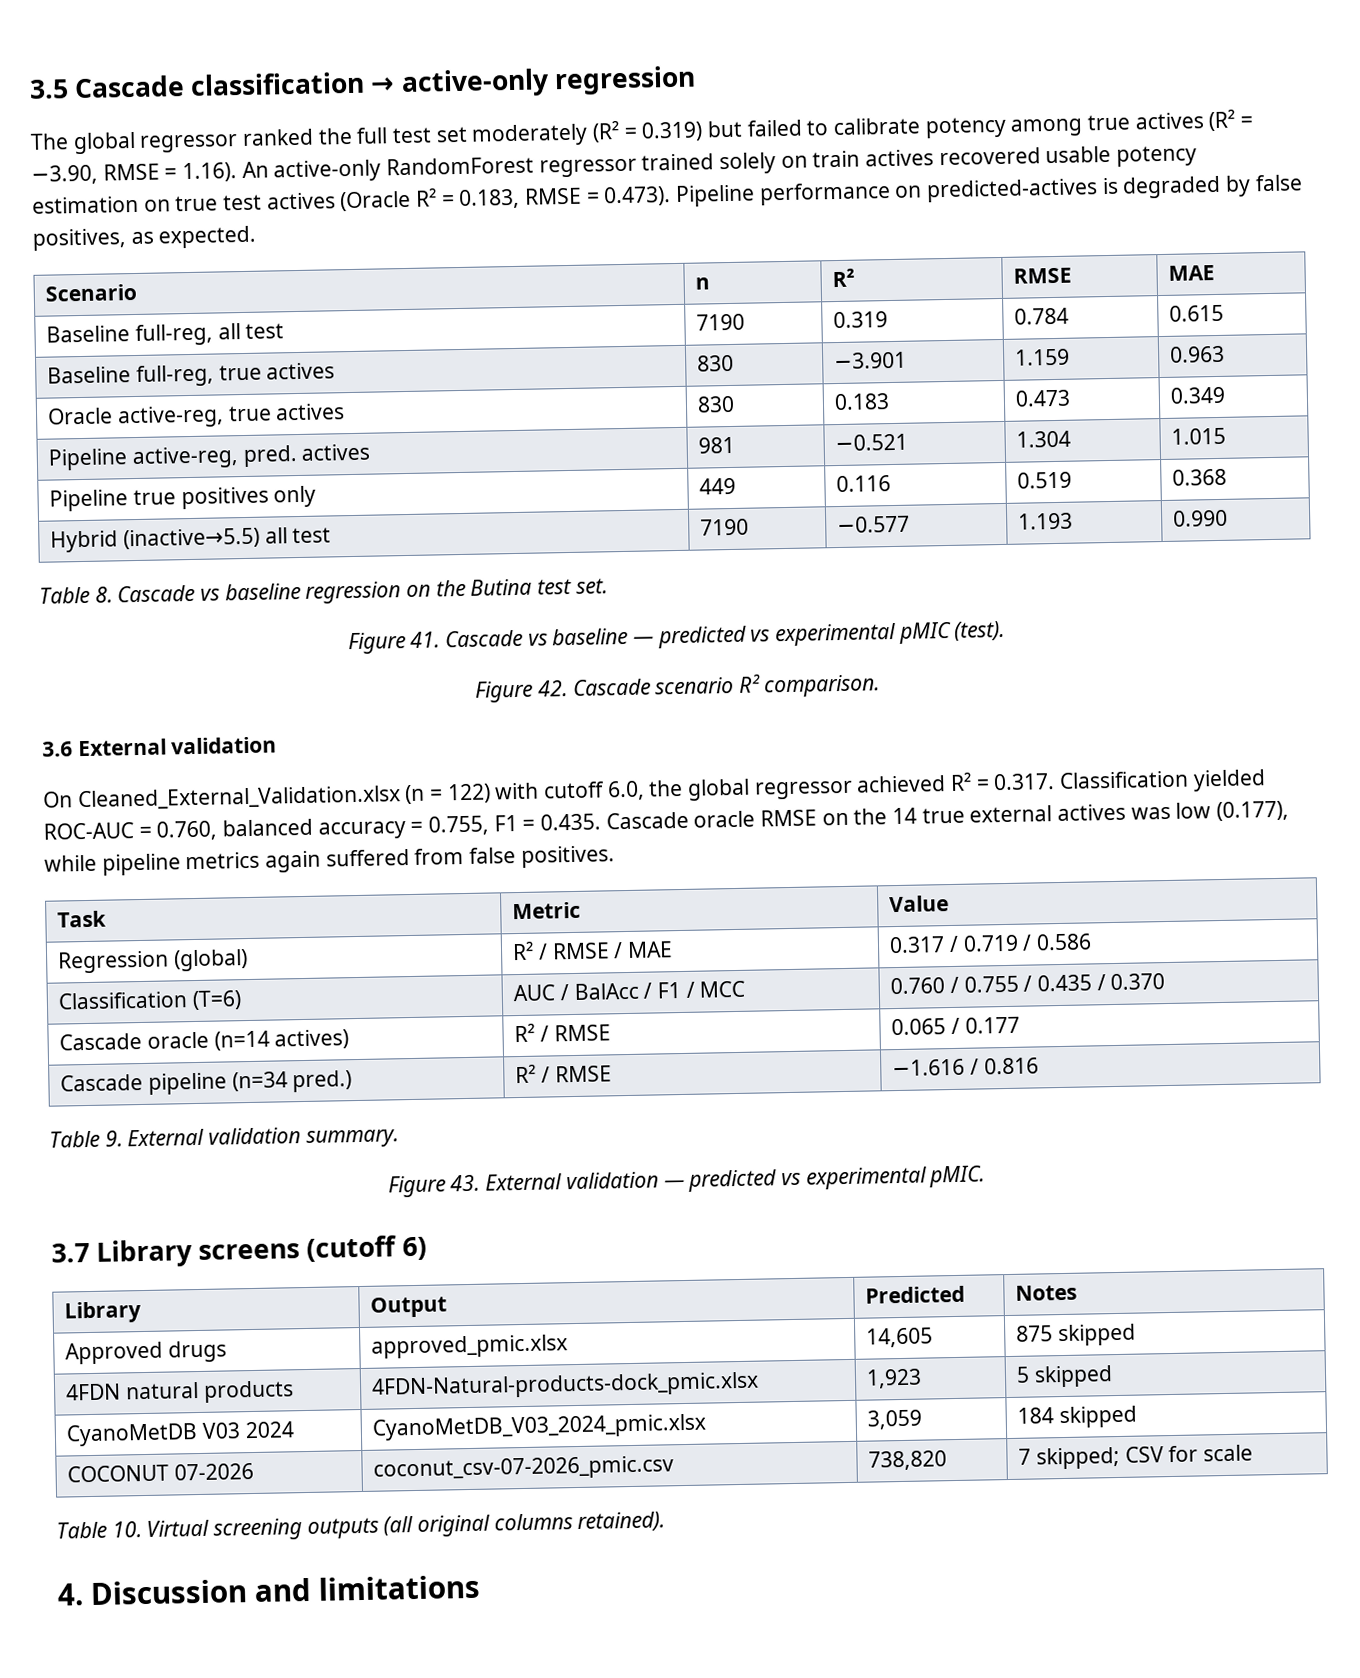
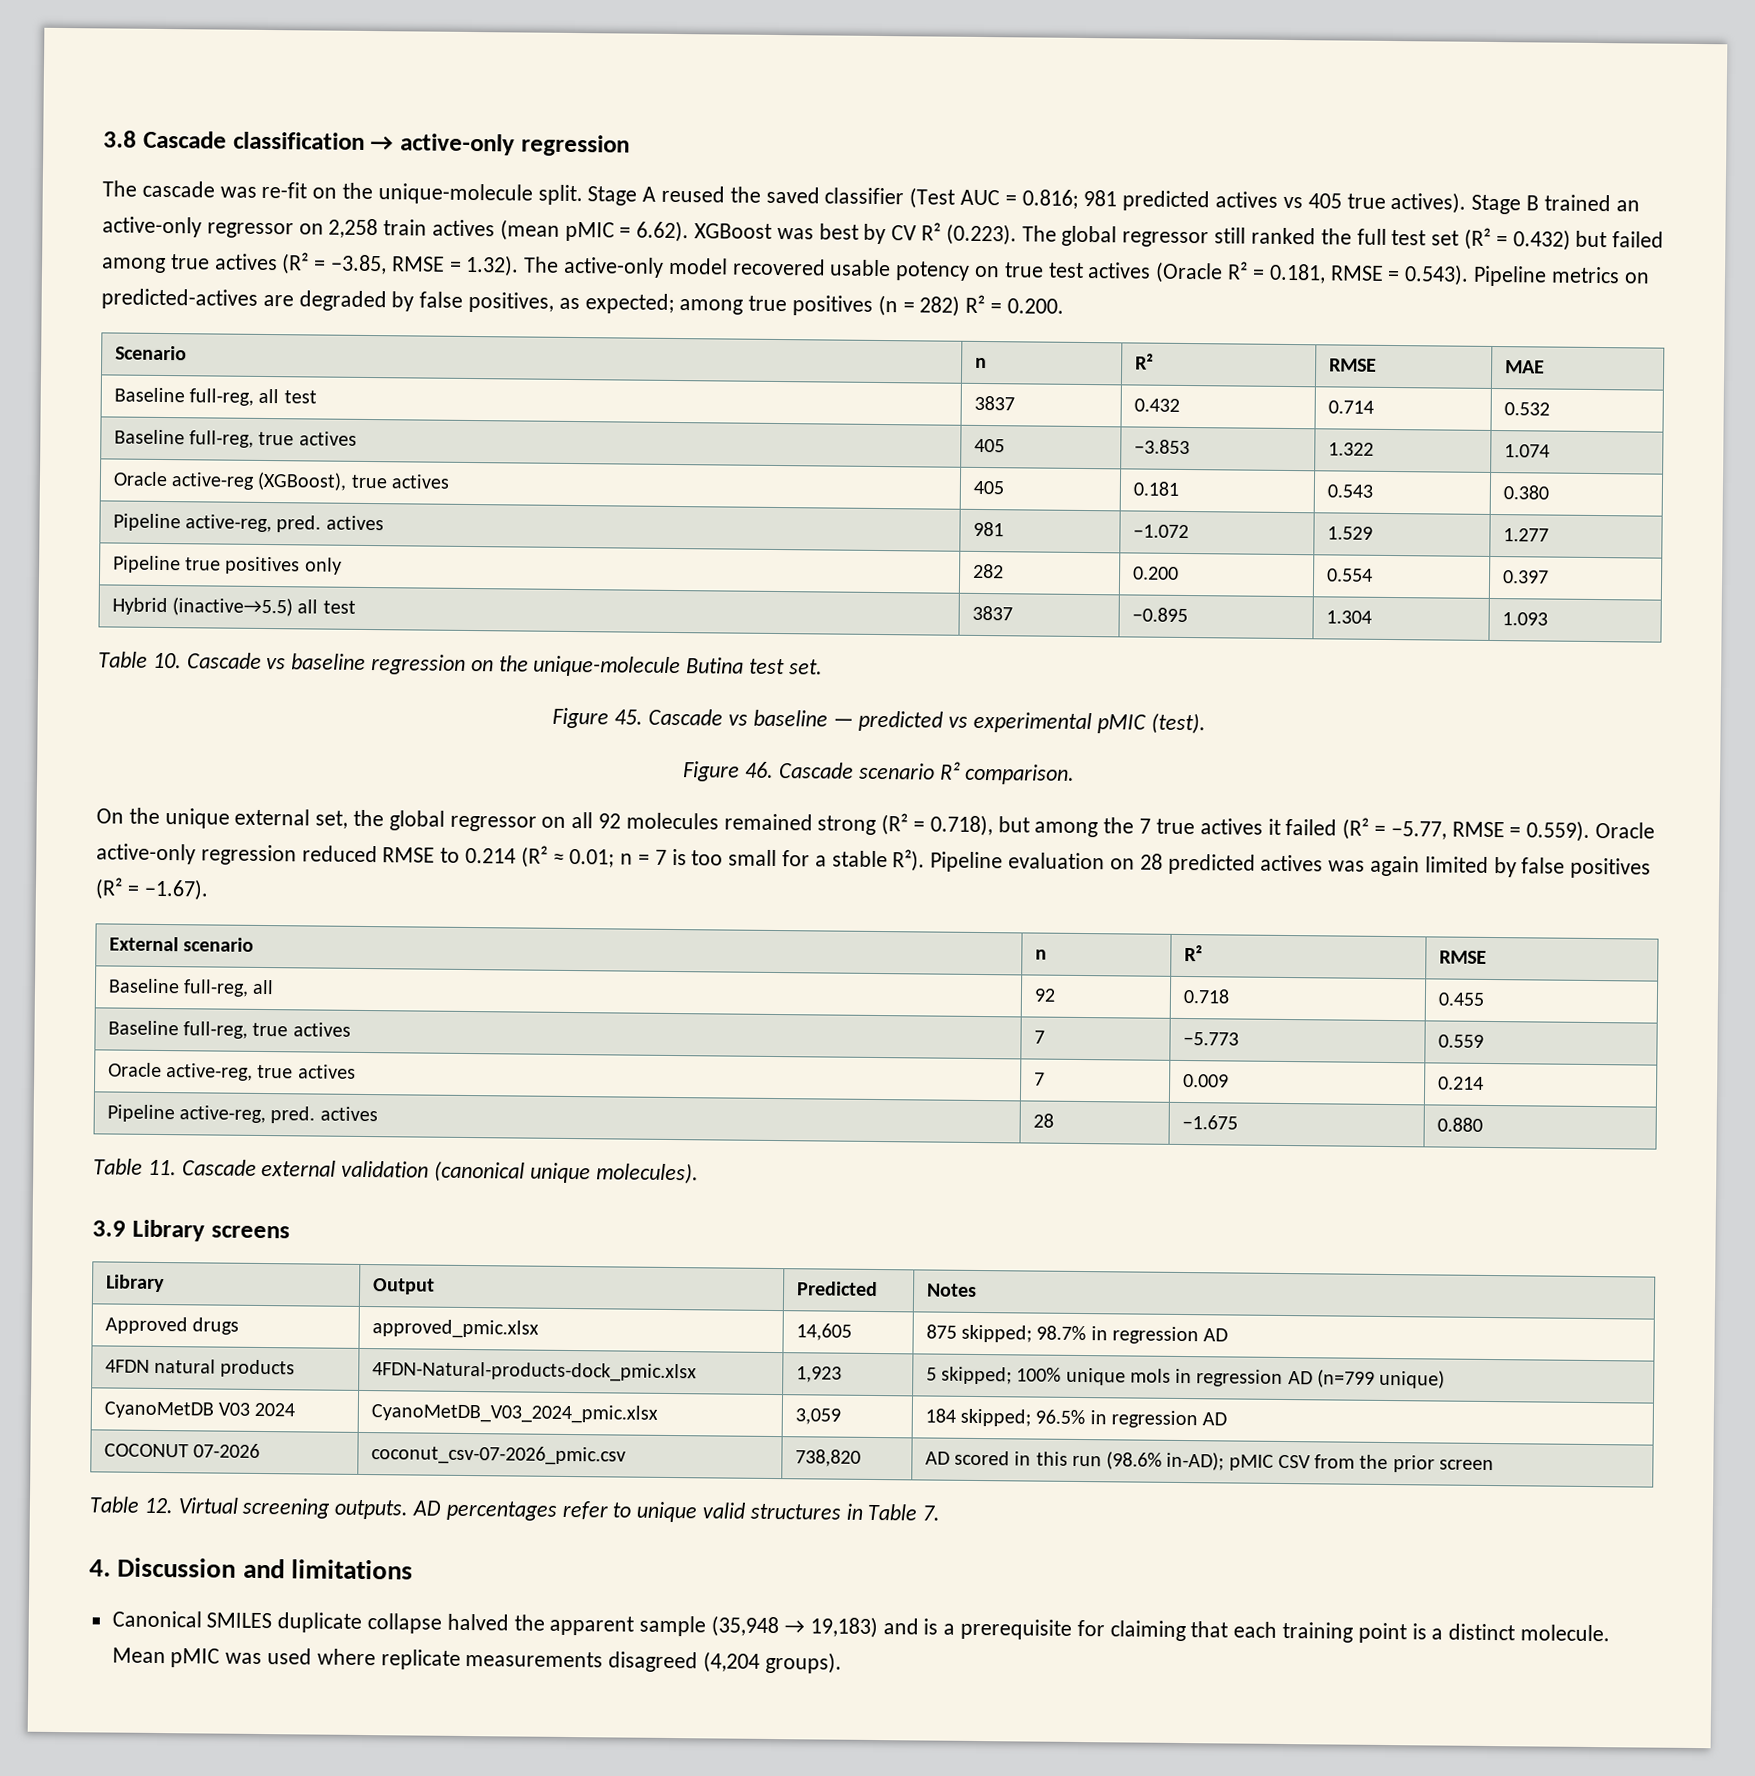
[29,79,69,99] 3.5 -> [103,130,137,148] 3.8
[72,131,239,155] global regressor -> [141,180,1640,215] [102,216,1247,248] cascade was re-fit on the unique-molecule split. Stage A reused the saved classifier (Test AUC = 0.816; 981 predicted actives vs 405 true actives). Stage B trained an active-only regressor on 2,258 train actives (mean pMIC = 6.62). XGBoost was best by CV R² (0.223). The global regressor still
[471,119,704,147] moderately (R² = 0.319) -> [1463,227,1571,251] (R² = 0.432)
[806,116,1007,139] to calibrate potency -> (1665, 239) none
[31,149,935,185] −3.90, RMSE = 1.16). An active-only RandomForest regressor trained solely on train actives -> [330,254,728,278] −3.85, RMSE = 1.32). The active-only model
[32,195,139,214] estimation -> (971, 271) none
[458,182,891,209] 0.183, RMSE = 0.473). Pipeline performance -> [1268,263,1620,287] 0.181, RMSE = 0.543). Pipeline metrics
[1101,177,1119,195] is -> [262,294,294,307] are
[158,225,257,249] expected. -> [584,293,1064,317] expected; among true positives (n = 282) R² = 0.200.
[696,313,746,331] [833,311,889,329] [1014,307,1070,325] [1169,304,1225,322] [47,362,336,387] [697,354,735,372] [834,351,908,370] [1015,348,1071,366] [1169,345,1226,363] [47,403,346,429] [697,395,736,413] [834,393,891,411] [1015,389,1072,407] [1170,386,1227,404] 7190 | 0.319 | 0.784 | 0.615 // Baseline full-reg, true actives | 830 | −3.901 | 1.159 | 0.963 // Oracle active-reg, true actives | 830 | 0.183 | 0.473 | 0.349 -> [973,395,1015,411] [1133,398,1180,412] [1327,400,1374,414] [1503,402,1550,416] [113,429,357,448] [973,438,1005,453] [1133,439,1190,455] [1327,442,1374,456] [1503,444,1550,458] [112,471,450,491] [972,480,1004,495] [1132,481,1179,496] [1326,484,1373,498] [1502,485,1549,500] 3837 | 0.432 | 0.714 | 0.532 // Baseline full-reg, true actives | 405 | −3.853 | 1.322 | 1.074 // Oracle active-reg (XGBoost), true actives | 405 | 0.181 | 0.543 | 0.380
[835,433,909,452] [1016,430,1072,448] [1171,427,1227,445] −0.521 | 1.304 | 1.015 -> [1132,524,1189,539] [1326,526,1373,540] [1502,528,1549,542] −1.072 | 1.529 | 1.277
[699,477,737,495] [836,475,892,493] [1017,471,1073,489] [1172,468,1228,486] 449 | 0.116 | 0.519 | 0.368 -> [972,563,1004,579] [1132,566,1179,580] [1326,568,1373,582] [1502,570,1549,584] 282 | 0.200 | 0.554 | 0.397
[700,518,750,536] [837,515,911,534] [1018,512,1074,530] [1173,509,1229,527] [39,586,113,604] 7190 | −0.577 | 1.193 | 0.990 // Table 8. -> [971,605,1013,621] [1131,607,1188,623] [1325,610,1372,624] [1501,612,1548,626] [98,651,182,669] 3837 | −0.895 | 1.304 | 1.093 // Table 10.
(466, 588) none -> [533,655,682,678] unique-molecule
[410,631,441,648] 41. -> [614,709,644,725] 45.
[537,680,568,697] 42. -> [745,761,775,778] 46.
[42,736,278,757] [43,769,1266,811] [43,800,1290,841] [44,845,615,876] [57,910,108,928] [512,901,582,920] [889,895,950,913] [57,949,249,974] [512,940,674,961] [889,933,1093,954] [58,990,243,1011] [513,980,746,1002] [890,973,1166,995] [59,1029,350,1051] [514,1022,611,1043] [891,1016,1020,1036] [60,1070,353,1095] [515,1063,612,1084] [892,1057,1039,1077] [49,1127,399,1148] [387,1165,986,1198] [51,1242,90,1263] 3.6 External validation // On Cleaned_External_Validation.xlsx (n = 122) with cutoff 6.0, the global regressor achieved R² = 0.317. Classification yielded ROC-AUC = 0.760, balanced accuracy = 0.755, F1 = 0.435. Cascade oracle RMSE on the 14 true external actives was low (0.177), while pipeline metrics again suffered from false positives. // Task | Metric | Value // Regression (global) | R² / RMSE / MAE | 0.317 / 0.719 / 0.586 // Classification (T=6) | AUC / BalAcc / F1 / MCC | 0.760 / 0.755 / 0.435 / 0.370 // Cascade oracle (n=14 actives) | R² / RMSE | 0.065 / 0.177 // Cascade pipeline (n=34 pred.) | R² / RMSE | −1.616 / 0.816 // Table 9. External validation summary. // Figure 43. External validation — predicted vs experimental pMIC. // 3.7 -> [96,807,1655,842] [96,843,1652,879] [95,877,209,901] [108,936,255,952] [1034,949,1047,960] [1183,944,1203,962] [1438,950,1487,964] [107,978,275,997] [1033,988,1056,1002] [1182,988,1230,1004] [1437,992,1485,1006] [107,1020,351,1039] [1033,1030,1045,1044] [1182,1031,1239,1046] [1437,1034,1484,1048] [107,1062,356,1081] [1033,1072,1045,1086] [1182,1073,1229,1088] [1437,1076,1484,1090] [106,1104,378,1124] [1032,1113,1054,1128] [1181,1114,1238,1130] [1436,1117,1483,1132] [93,1158,699,1185] [92,1220,126,1237] On the unique external set, the global regressor on all 92 molecules remained strong (R² = 0.718), but among the 7 true actives it failed (R² = −5.77, RMSE = 0.559). Oracle active-only regression reduced RMSE to 0.214 (R² ≈ 0.01; n = 7 is too small for a stable R²). Pipeline evaluation on 28 predicted actives was again limited by false positives (R² = −1.67). // External scenario | n | R² | RMSE // Baseline full-reg, all | 92 | 0.718 | 0.455 // Baseline full-reg, true actives | 7 | −5.773 | 0.559 // Oracle active-reg, true actives | 7 | 0.009 | 0.214 // Pipeline active-reg, pred. actives | 28 | −1.675 | 0.880 // Table 11. Cascade external validation (canonical unique molecules). // 3.9
[306,1235,427,1262] (cutoff 6) -> (290, 1232) none
[1058,1323,1137,1347] skipped -> [961,1324,1229,1345] skipped; 98.7% in regression AD
[1034,1365,1114,1388] skipped -> [941,1366,1446,1389] skipped; 100% unique mols in regression AD (n=799 unique)
[1059,1405,1138,1429] skipped -> [960,1408,1228,1429] skipped; 96.5% in regression AD
[1018,1444,1254,1470] [56,1521,142,1539] 7 skipped; CSV for scale // Table 10. -> [924,1450,1494,1473] [89,1496,174,1514] AD scored in this run (98.6% in-AD); pMIC CSV from the prior screen // Table 12.
[306,1511,666,1540] [57,1574,481,1606] outputs (all original columns retained). // 4. Discussion and limitations -> [334,1499,941,1523] [89,1557,413,1580] [111,1610,1610,1644] [111,1647,842,1674] outputs. AD percentages refer to unique valid structures in Table 7. // 4. Discussion and limitations // Canonical SMILES duplicate collapse halved the apparent sample (35,948 → 19,183) and is a prerequisite for claiming that each training point is a distinct molecule. Mean pMIC was used where replicate measurements disagreed (4,204 groups).

